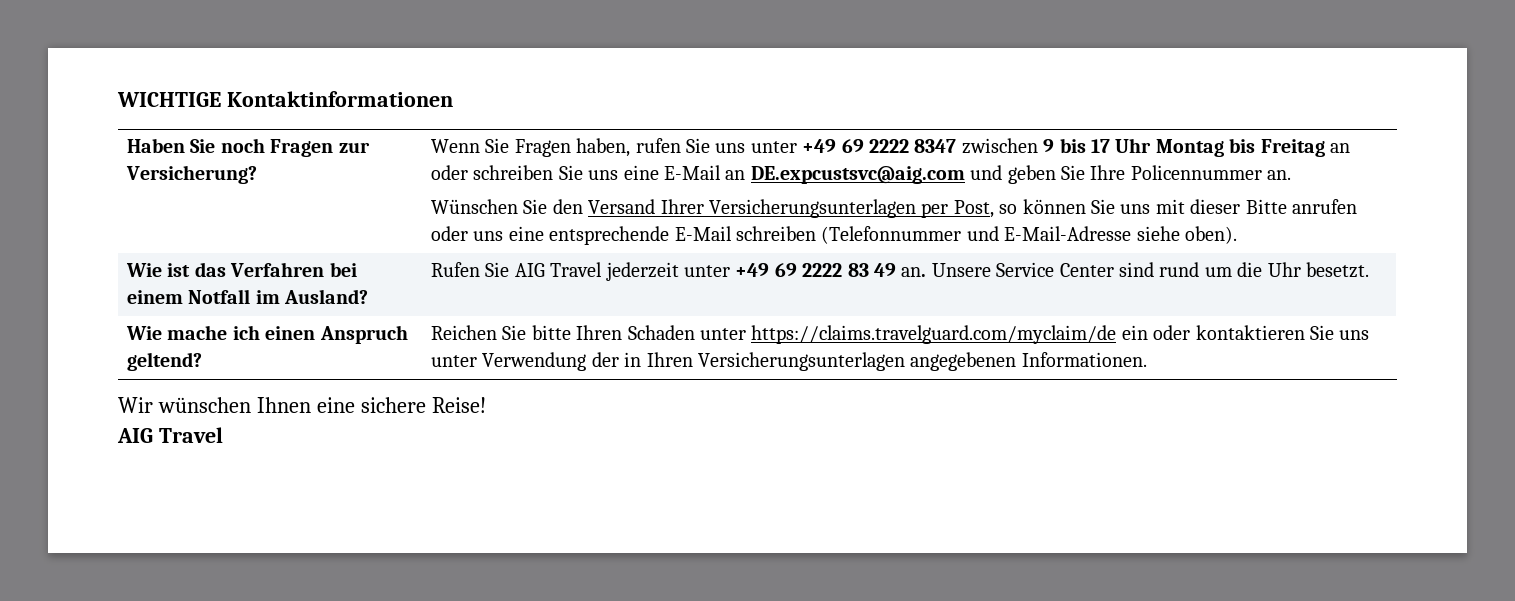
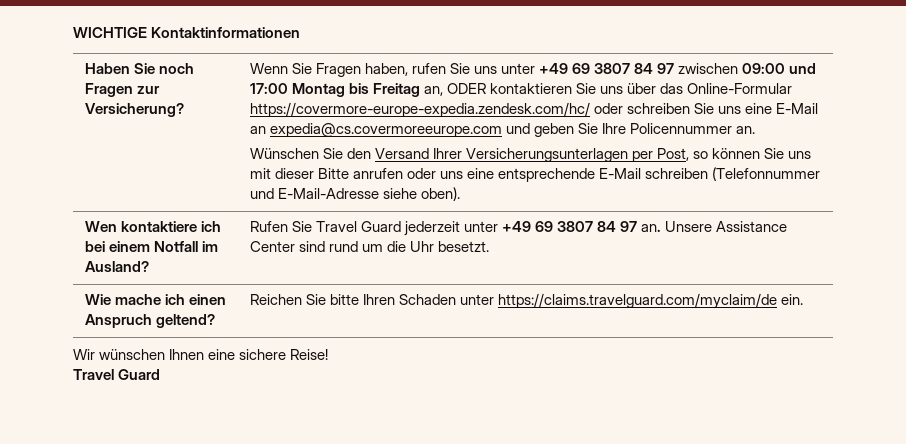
[869,138,1351,157] 2222 8347 zwischen 9 bis 17 Uhr Montag bis Freitag an -> [594,63,817,74] [249,83,793,97] [249,102,590,117] 3807 84 97 zwischen 09:00 und 17:00 Montag bis Freitag an, ODER kontaktieren Sie uns über das Online-Formular https://covermore-europe-expedia.zendesk.com/hc/
[750,166,965,184] DE.expcustsvc@aig.com -> [269,123,502,137] expedia@cs.covermoreeurope.com
[126,262,325,277] Wie ist das Verfahren -> [84,221,221,232] Wen kontaktiere ich
[514,262,603,277] AIG Travel -> [315,221,401,232] Travel Guard
[802,263,897,277] 2222 83 49 -> [557,221,638,232] 3807 84 97
[996,262,1055,277] Service -> [716,221,788,232] Assistance
[1121,325,1370,340] [431,352,1147,371] ein oder kontaktieren Sie uns unter Verwendung der in Ihren Versicherungsunterlagen angegebenen Informationen. -> [780,294,803,305] ein.
[117,427,223,443] AIG Travel -> [73,369,161,380] Travel Guard

